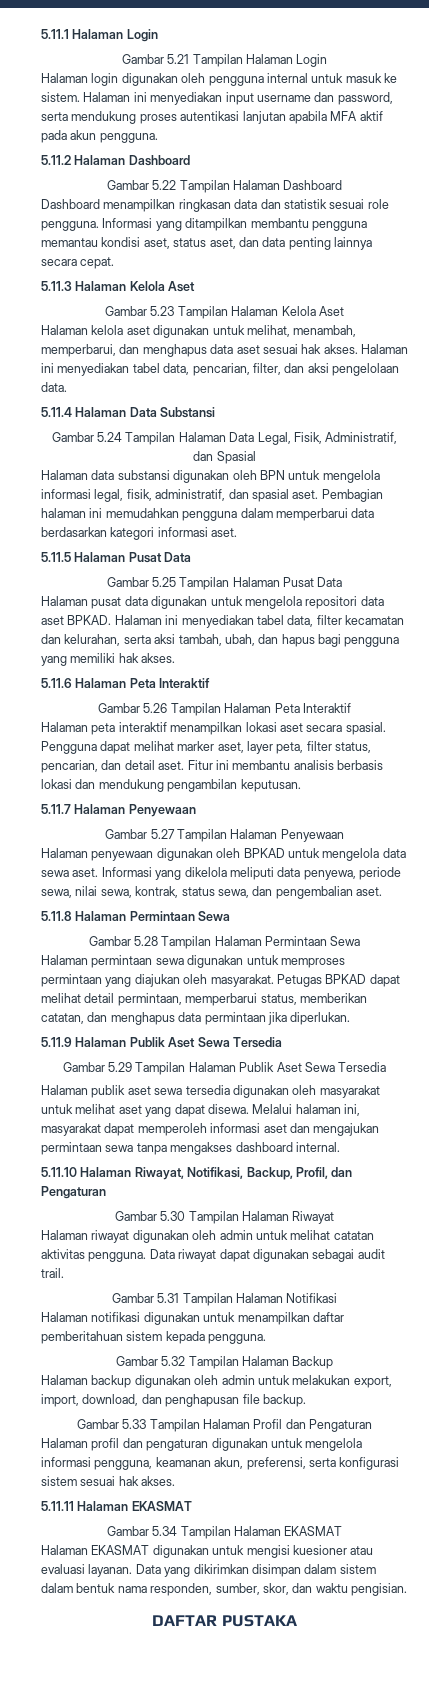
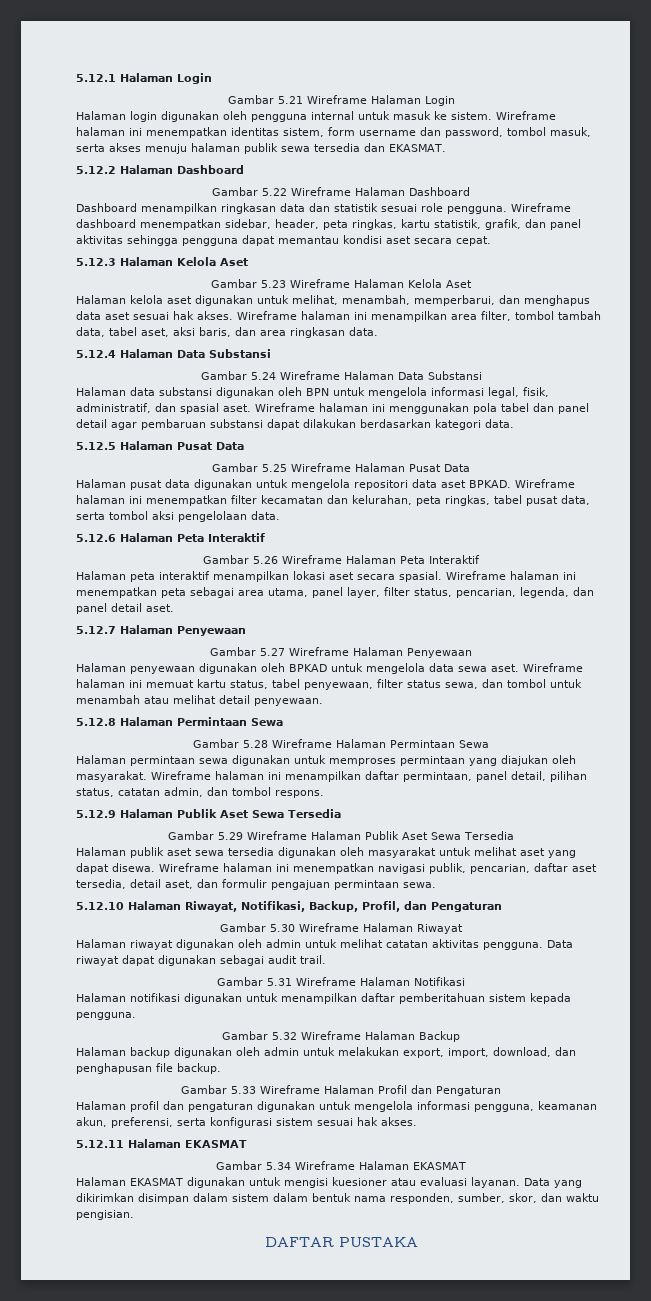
[41,29,69,39] 5.11.1 -> [76,74,116,82] 5.12.1
[192,54,243,67] Tampilan -> [306,95,367,104] Wireframe
[83,92,393,105] [41,111,383,124] [41,130,158,143] [41,155,71,165] Halaman ini menyediakan input username dan password, serta mendukung proses autentikasi lanjutan apabila MFA aktif pada akun pengguna. // 5.11.2 -> [496,111,556,120] [76,127,591,138] [76,143,446,154] [76,166,116,174] Wireframe halaman ini menempatkan identitas sistem, form username dan password, tombol masuk, serta akses menuju halaman publik sewa tersedia dan EKASMAT. // 5.12.2
[179,180,230,193] Tampilan -> [291,187,351,196] Wireframe
[102,218,367,231] [41,237,372,250] Informasi yang ditampilkan membantu pengguna memantau kondisi aset, status aset, dan data penting lainnya -> [511,203,571,212] [76,219,581,230] [76,235,411,246] Wireframe dashboard menempatkan sidebar, header, peta ringkas, kartu statistik, grafik, dan panel aktivitas sehingga pengguna dapat memantau kondisi aset
[41,281,72,291] 5.11.3 -> [76,258,116,266] 5.12.3
[177,306,228,319] Tampilan -> [290,279,350,288] Wireframe
[361,344,408,354] [41,363,399,376] [41,382,67,392] [41,407,72,417] Halaman ini menyediakan tabel data, pencarian, filter, dan aksi pengelolaan data. // 5.11.4 -> [237,311,601,322] [76,327,378,338] [76,350,116,358] Wireframe halaman ini menampilkan area filter, tombol tambah data, tabel aset, aksi baris, dan area ringkasan data. // 5.12.4
[125,432,398,445] [193,451,256,464] Tampilan Halaman Data Legal, Fisik, Administratif, dan Spasial -> [279,371,482,380] Wireframe Halaman Data Substansi
[321,489,383,502] [41,508,375,521] [41,527,238,540] [41,552,71,562] Pembagian halaman ini memudahkan pengguna dalam memperbarui data berdasarkan kategori informasi aset. // 5.11.5 -> [255,403,589,414] [76,419,514,430] [76,442,116,450] Wireframe halaman ini menggunakan pola tabel dan panel detail agar pembaruan substansi dapat dilakukan berdasarkan kategori data. // 5.12.5
[179,577,230,590] Tampilan -> [291,463,351,472] Wireframe
[114,615,404,628] [41,634,400,647] [41,653,176,666] [41,678,72,688] Halaman ini menyediakan tabel data, filter kecamatan dan kelurahan, serta aksi tambah, ubah, dan hapus bagi pengguna yang memiliki hak akses. // 5.11.6 -> [515,479,575,488] [76,495,590,506] [76,511,280,522] [76,534,116,542] Wireframe halaman ini menempatkan filter kecamatan dan kelurahan, peta ringkas, tabel pusat data, serta tombol aksi pengelolaan data. // 5.12.6
[170,703,221,716] Tampilan -> [282,555,342,564] Wireframe
[41,741,371,754] [41,760,383,773] [41,779,301,792] [41,804,71,814] Pengguna dapat melihat marker aset, layer peta, filter status, pencarian, dan detail aset. Fitur ini membantu analisis berbasis lokasi dan mendukung pengambilan keputusan. // 5.11.7 -> [446,571,576,580] [76,587,594,598] [76,603,174,614] [76,626,116,634] Wireframe halaman ini menempatkan peta sebagai area utama, panel layer, filter status, pencarian, legenda, dan panel detail aset. // 5.12.7
[177,829,227,842] Tampilan -> [289,647,349,656] Wireframe
[101,867,401,880] [41,886,382,899] [41,911,72,921] Informasi yang dikelola meliputi data penyewa, periode sewa, nilai sewa, kontrak, status sewa, dan pengembalian aset. // 5.11.8 -> [523,663,583,672] [76,679,582,690] [76,695,323,706] [76,718,116,726] Wireframe halaman ini memuat kartu status, tabel penyewaan, filter status sewa, dan tombol untuk menambah atau melihat detail penyewaan. // 5.12.8
[161,936,212,949] Tampilan -> [272,739,332,748] Wireframe
[276,974,400,987] [41,993,367,1006] [41,1012,351,1025] [41,1037,72,1047] Petugas BPKAD dapat melihat detail permintaan, memperbarui status, memberikan catatan, dan menghapus data permintaan jika diperlukan. // 5.11.9 -> [151,771,587,782] [76,787,324,798] [76,810,116,818] Wireframe halaman ini menampilkan daftar permintaan, panel detail, pilihan status, catatan admin, dan tombol respons. // 5.12.9
[135,1062,186,1075] Tampilan -> [247,831,308,840] Wireframe
[252,1104,360,1116] [41,1123,380,1136] [41,1142,340,1155] [41,1167,77,1177] Melalui halaman ini, masyarakat dapat memperoleh informasi aset dan mengajukan permintaan sewa tanpa mengakses dashboard internal. // 5.11.10 -> [159,863,597,874] [76,879,436,890] [76,902,124,910] Wireframe halaman ini menempatkan navigasi publik, pencarian, daftar aset tersedia, detail aset, dan formulir pengajuan permintaan sewa. // 5.12.10
[188,1211,239,1224] Tampilan -> [299,923,359,932] Wireframe
[182,1293,233,1306] Tampilan -> [296,977,356,986] Wireframe
[188,1356,239,1369] Tampilan -> [301,1031,361,1040] Wireframe
[149,1419,200,1432] Tampilan -> [260,1085,320,1094] Wireframe
[41,1501,74,1511] 5.11.11 -> [76,1140,124,1148] 5.12.11
[180,1526,231,1539] Tampilan -> [295,1161,355,1170] Wireframe

